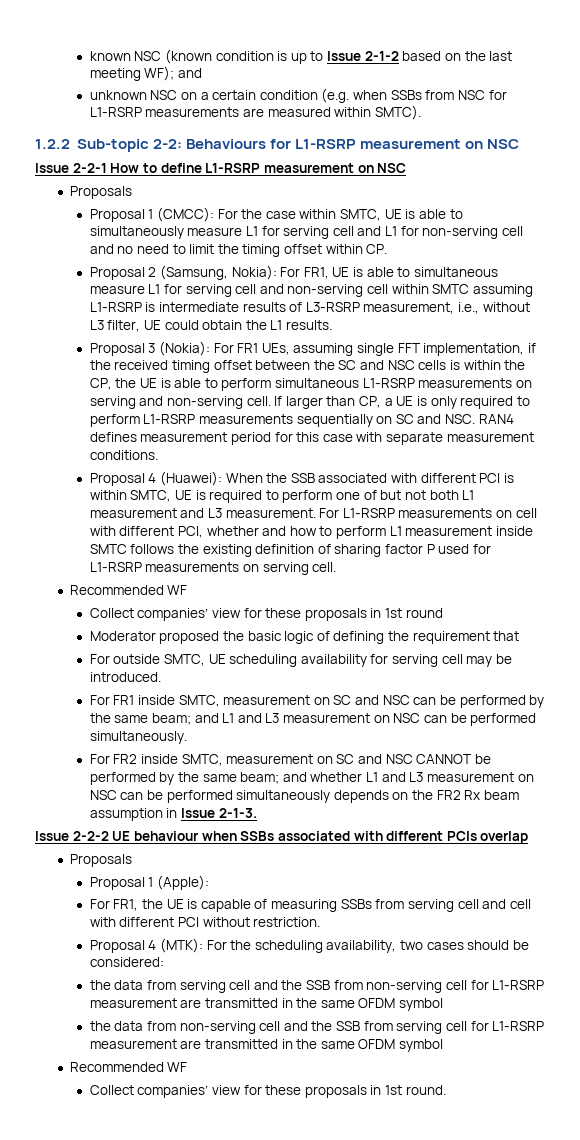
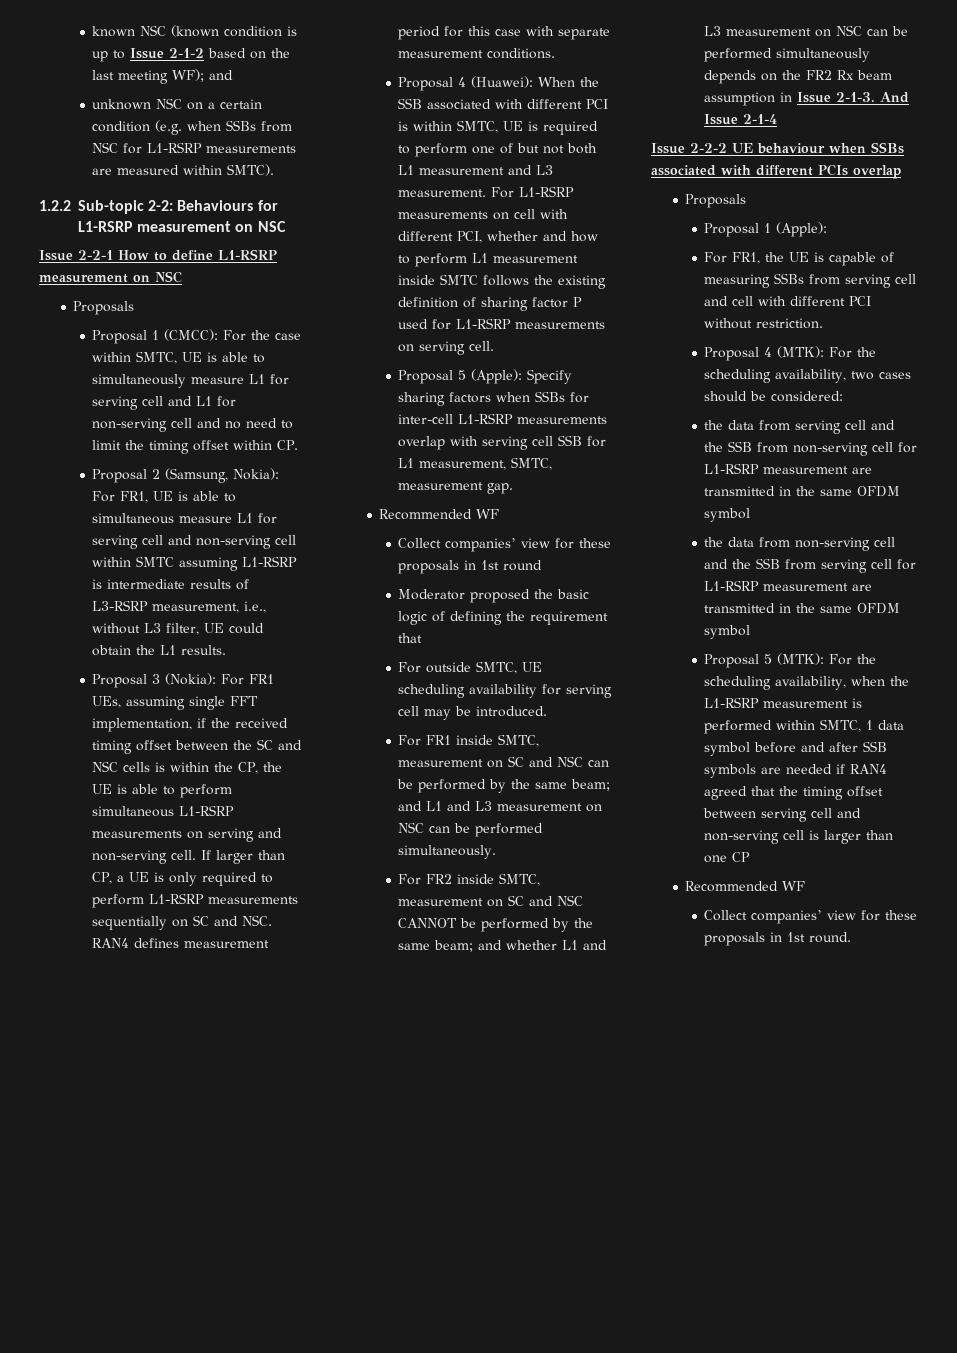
(337, 567) none -> [398,369,573,384] [398,391,590,406] [398,413,608,424] [398,435,607,450] [398,457,553,470] [398,482,514,494] // Proposal 5 (Apple): Specify sharing factors when SSBs for inter-cell L1-RSRP measurements overlap with serving cell SSB for L1 measurement, SMTC, measurement gap.
(257, 813) none -> [880,92,910,103] [704,114,778,125] And Issue 2-1-4
(444, 1045) none -> [704,653,877,668] [704,676,910,690] [704,697,863,708] [704,719,905,734] [704,741,888,756] [704,764,888,778] [704,786,884,800] [703,808,862,822] [704,830,894,844] [704,852,751,863] // Proposal 5 (MTK): For the scheduling availability, when the L1-RSRP measurement is performed within SMTC, 1 data symbol before and after SSB symbols are needed if RAN4 agreed that the timing offset between serving cell and non-serving cell is larger than one CP

